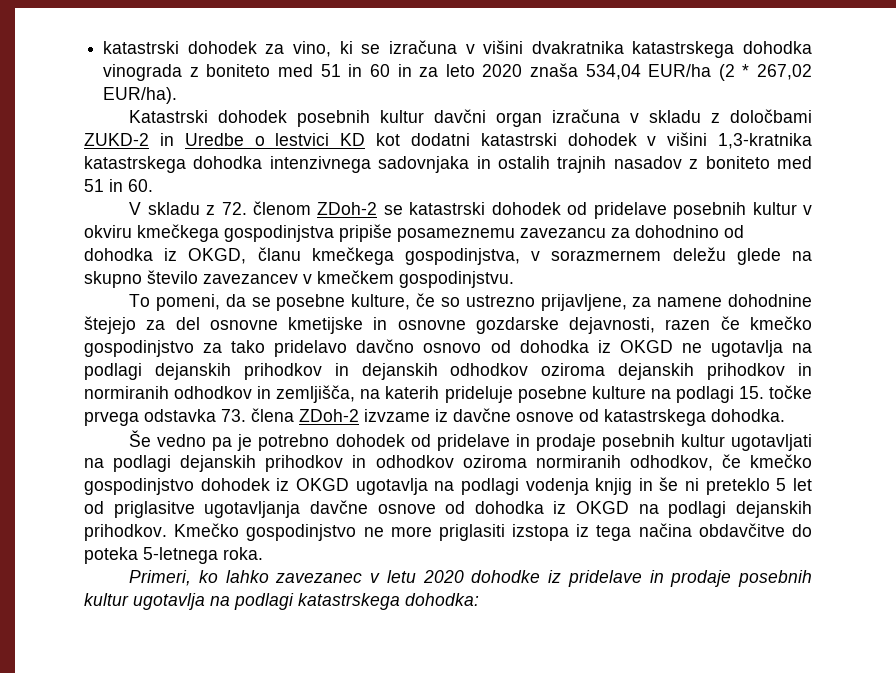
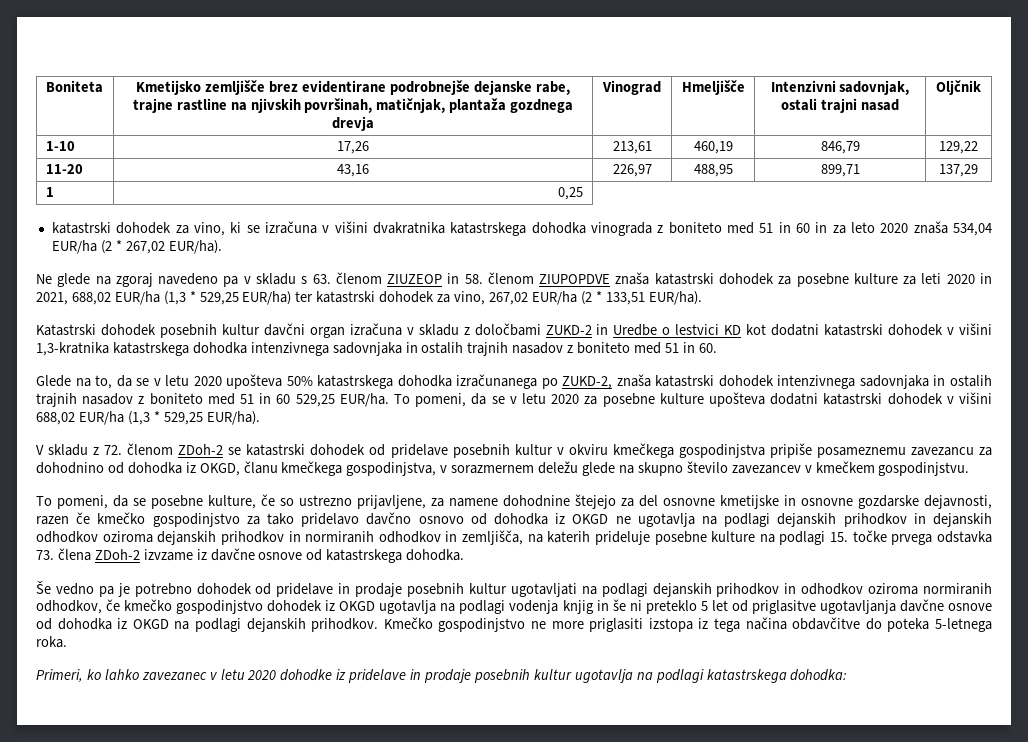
(103, 47) none -> [45,80,103,93] [136,80,570,95] [132,98,574,113] [332,116,374,131] [602,80,661,95] [681,80,745,95] [770,80,910,95] [781,98,899,113] [936,80,981,95] [45,141,75,151] [337,141,369,154] [612,141,652,154] [693,141,733,154] [820,141,860,154] [939,141,978,154] [45,164,83,174] [337,164,369,177] [612,164,652,177] [693,164,733,177] [820,164,860,177] [939,164,978,177] [45,187,54,197] [558,187,584,200] Boniteta | Kmetijsko zemljišče brez evidentirane podrobnejše dejanske rabe, trajne rastline na njivskih površinah, matičnjak, plantaža gozdnega drevja | Vinograd | Hmeljišče | Intenzivni sadovnjak, ostali trajni nasad | Oljčnik // 1-10 | 17,26 | 213,61 | 460,19 | 846,79 | 129,22 // 11-20 | 43,16 | 226,97 | 488,95 | 899,71 | 137,29 // 1 | 0,25 //
(178, 95) none -> [36,272,992,287] [36,291,702,305] // Ne glede na zgoraj navedeno pa v skladu s 63. členom ZIUZEOP in 58. členom ZIUPOPDVE znaša katastrski dohodek za posebne kulture za leti 2020 in 2021, 688,02 EUR/ha (1,3 * 529,25 EUR/ha) ter katastrski dohodek za vino, 267,02 EUR/ha (2 * 133,51 EUR/ha).
(153, 185) none -> [36,374,992,389] [36,392,993,407] [36,411,260,425] // Glede na to, da se v letu 2020 upošteva 50% katastrskega dohodka izračunanega po ZUKD-2, znaša katastrski dohodek intenzivnega sadovnjaka in ostalih trajnih nasadov z boniteto med 51 in 60 529,25 EUR/ha. To pomeni, da se v letu 2020 za posebne kulture upošteva dodatni katastrski dohodek v višini 688,02 EUR/ha (1,3 * 529,25 EUR/ha).

